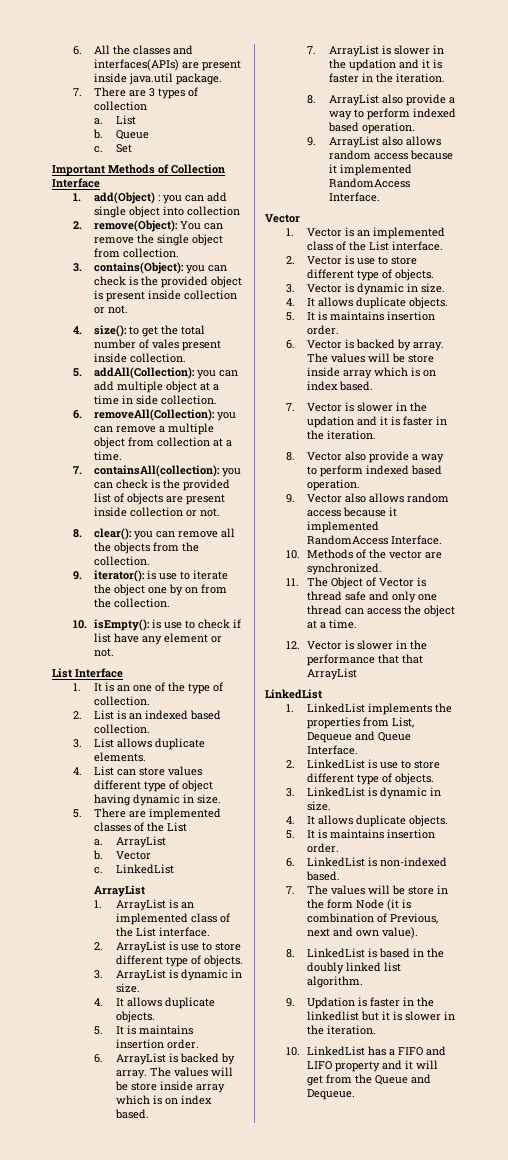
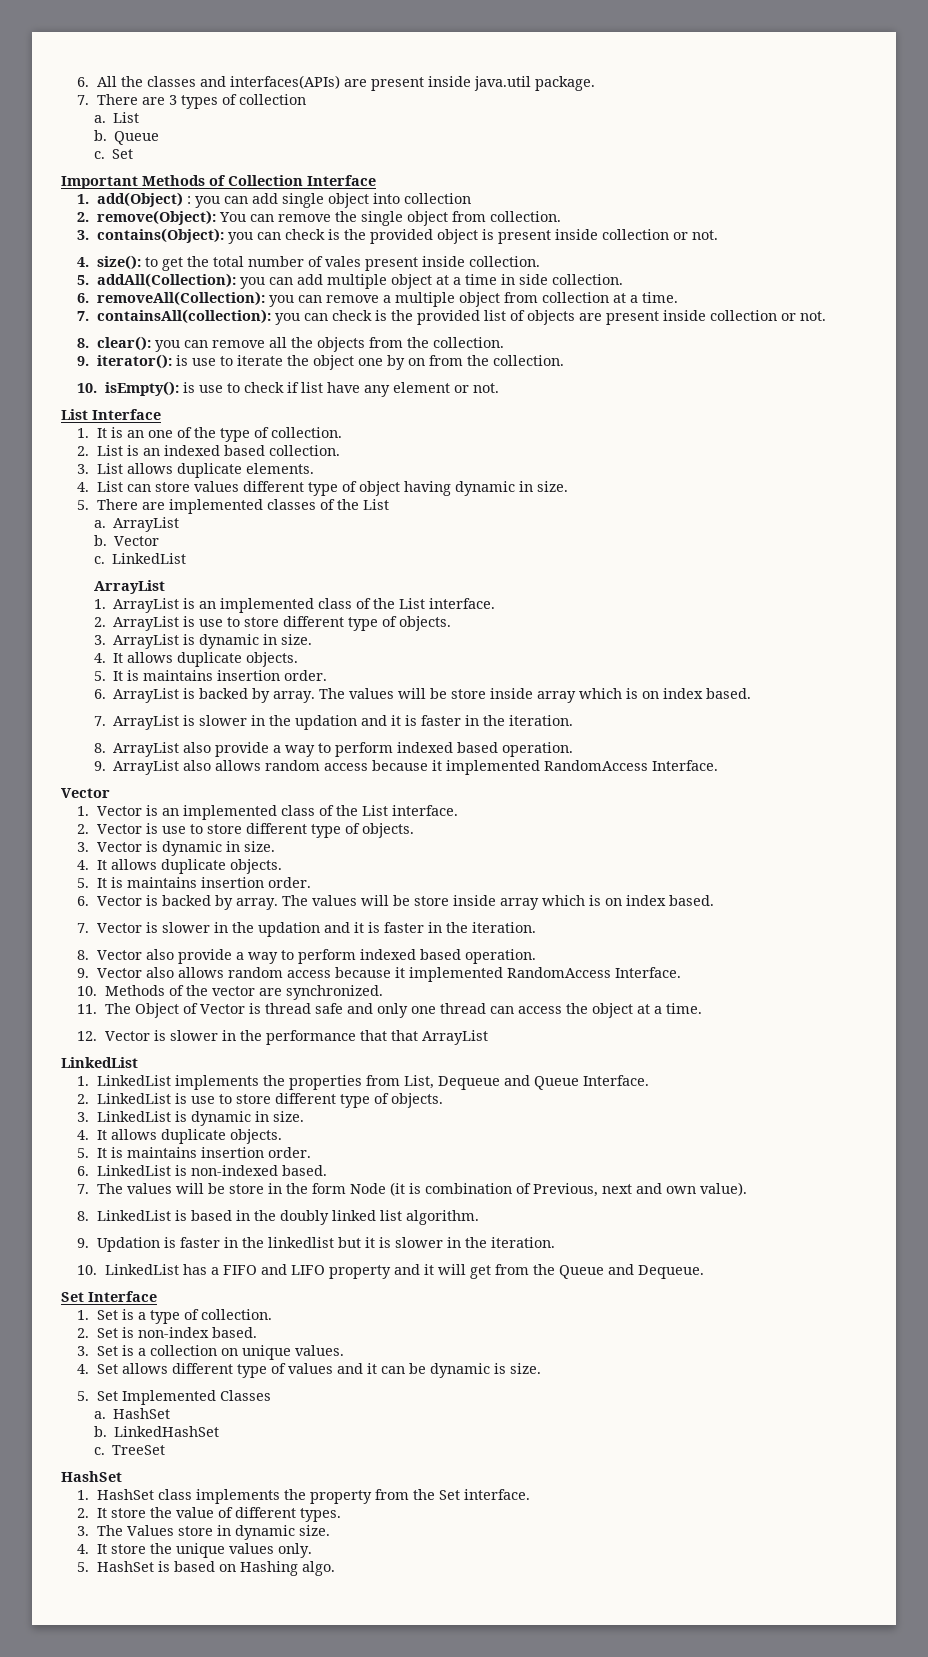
(356, 1094) none -> [61,1291,157,1302] [77,1309,272,1324] [77,1327,257,1338] [77,1345,344,1360] [77,1363,541,1378] [77,1390,271,1405] [93,1408,170,1419] [93,1426,219,1437] [93,1445,165,1455] [61,1471,122,1482] [77,1489,530,1504] [77,1507,341,1522] [77,1525,330,1540] [77,1543,312,1558] [77,1561,335,1576] // Set Interface // 1. Set is a type of collection. // 2. Set is non-index based. // 3. Set is a collection on unique values. // 4. Set allows different type of values and it can be dynamic is size. // 5. Set Implemented Classes // a. HashSet // b. LinkedHashSet // c. TreeSet // HashSet // 1. HashSet class implements the property from the Set interface. // 2. It store the value of different types. // 3. The Values store in dynamic size. // 4. It store the unique values only. // 5. HashSet is based on Hashing algo.

